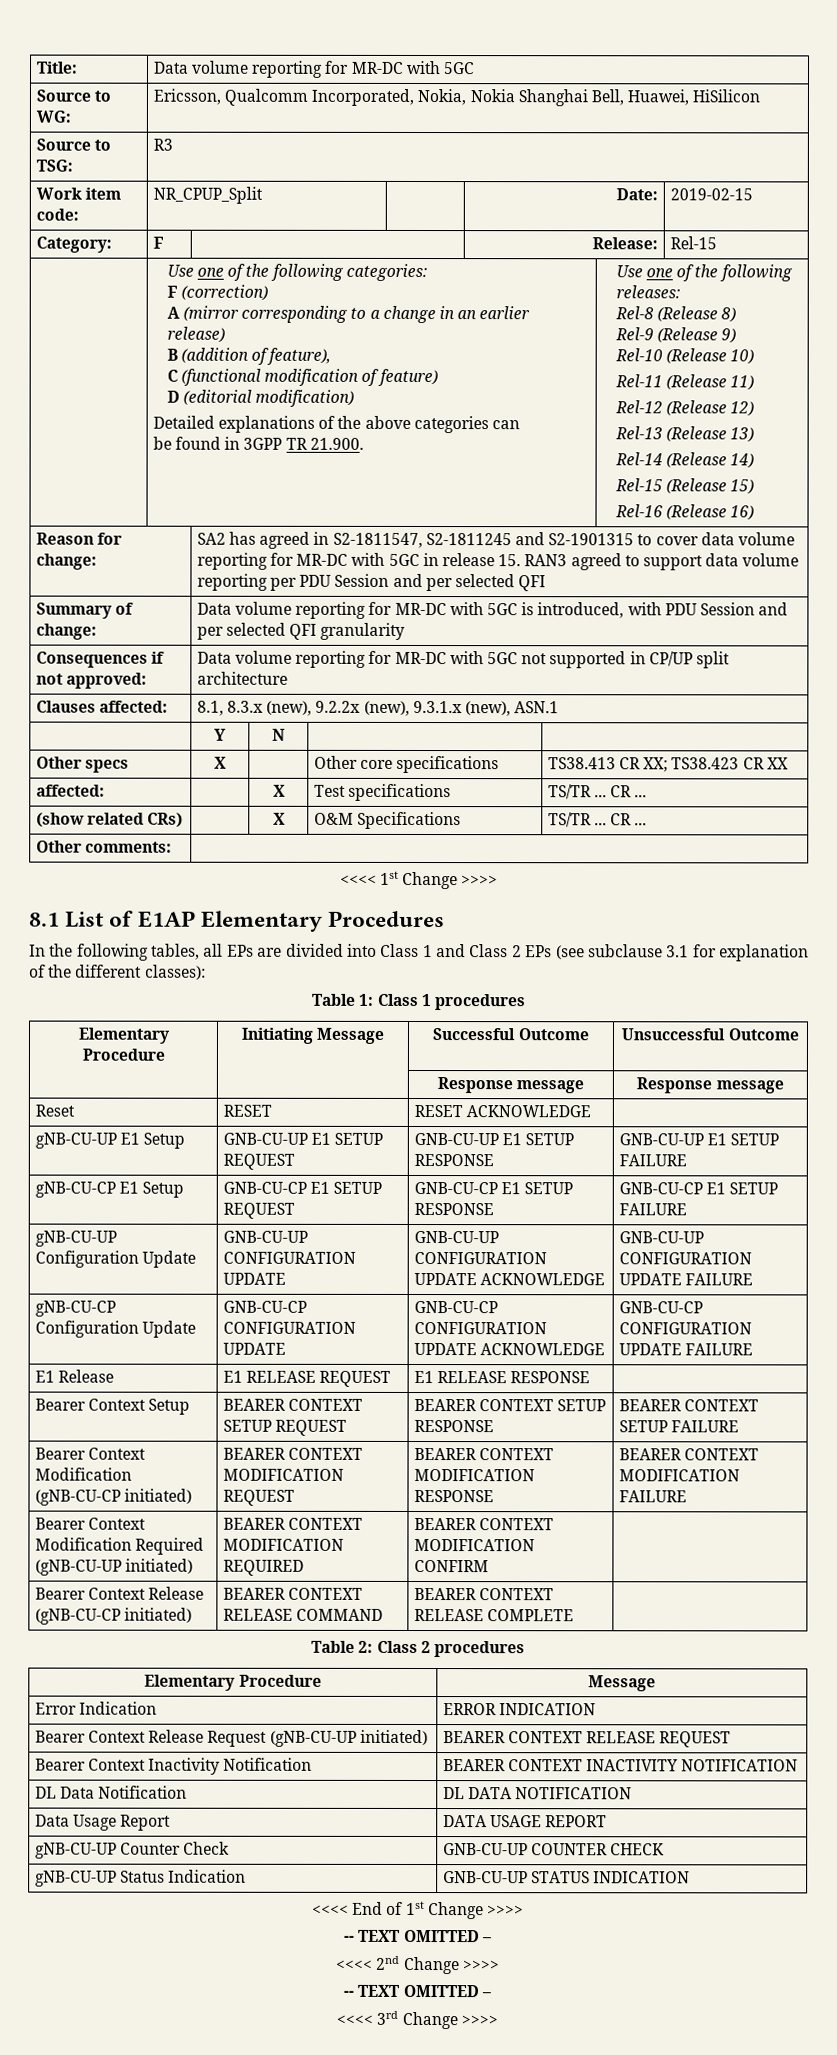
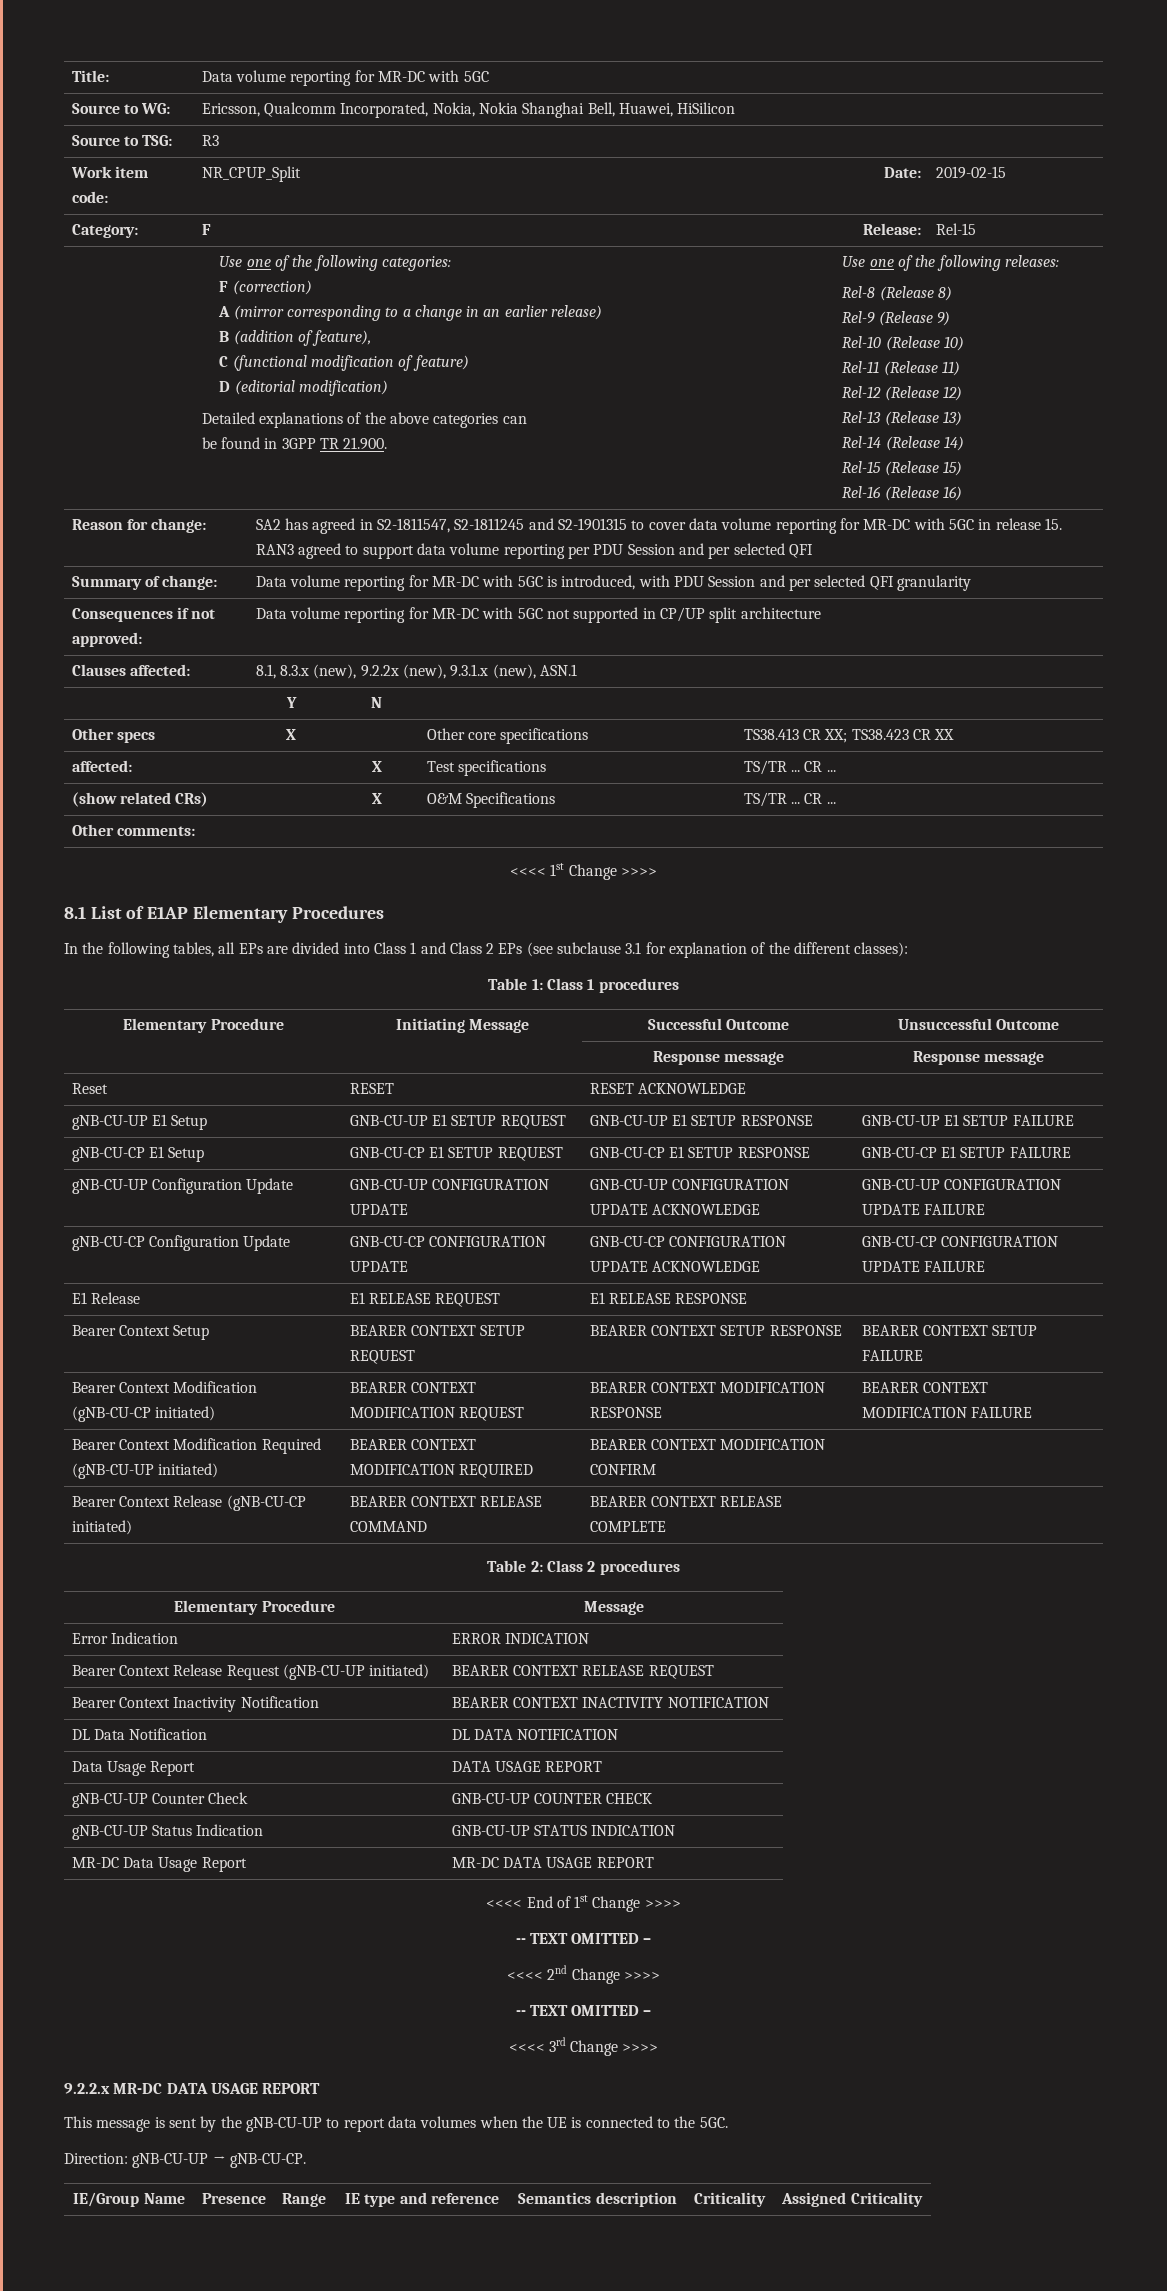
(691, 1877) none -> [71,1857,247,1872] [451,1857,654,1868] // MR-DC Data Usage Report | MR-DC DATA USAGE REPORT
(498, 2020) none -> [64,2083,321,2094] [64,2116,728,2132] [64,2153,306,2168] [73,2192,185,2207] [201,2193,266,2204] [282,2193,326,2207] [345,2192,499,2207] [518,2192,677,2207] [694,2192,766,2207] [781,2192,923,2207] // 9.2.2.x MR-DC DATA USAGE REPORT // This message is sent by the gNB-CU-UP to report data volumes when the UE is connected to the 5GC. // Direction: gNB-CU-UP → gNB-CU-CP. // IE/Group Name | Presence | Range | IE type and reference | Semantics description | Criticality | Assigned Criticality

